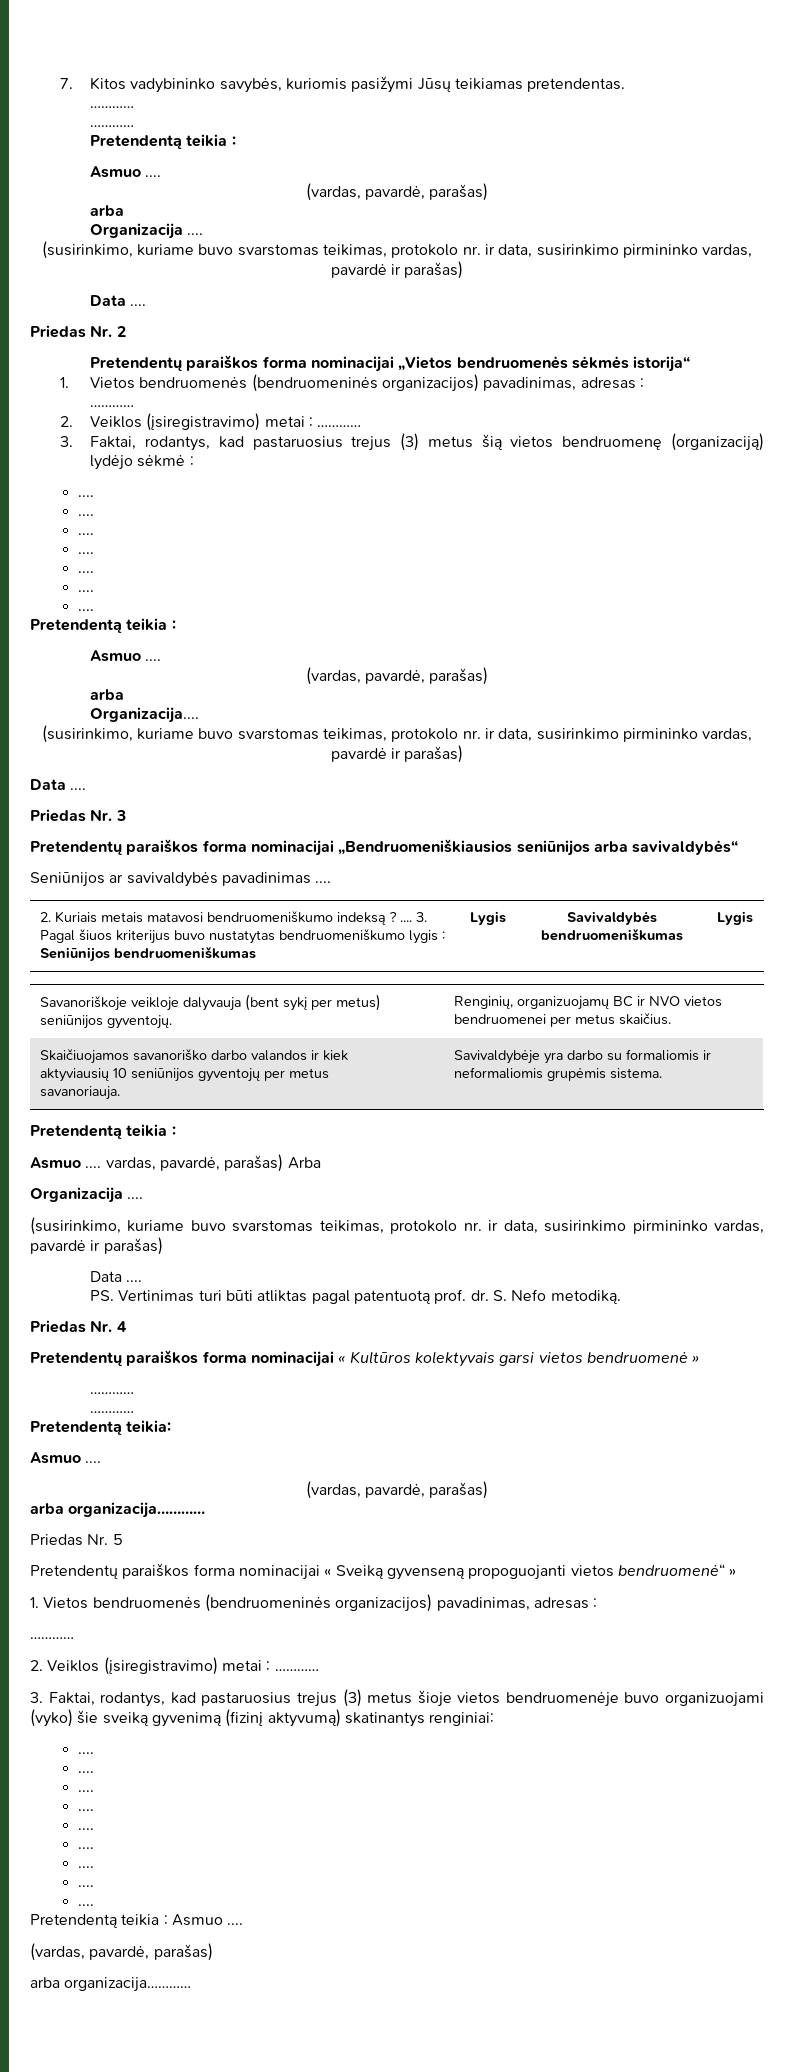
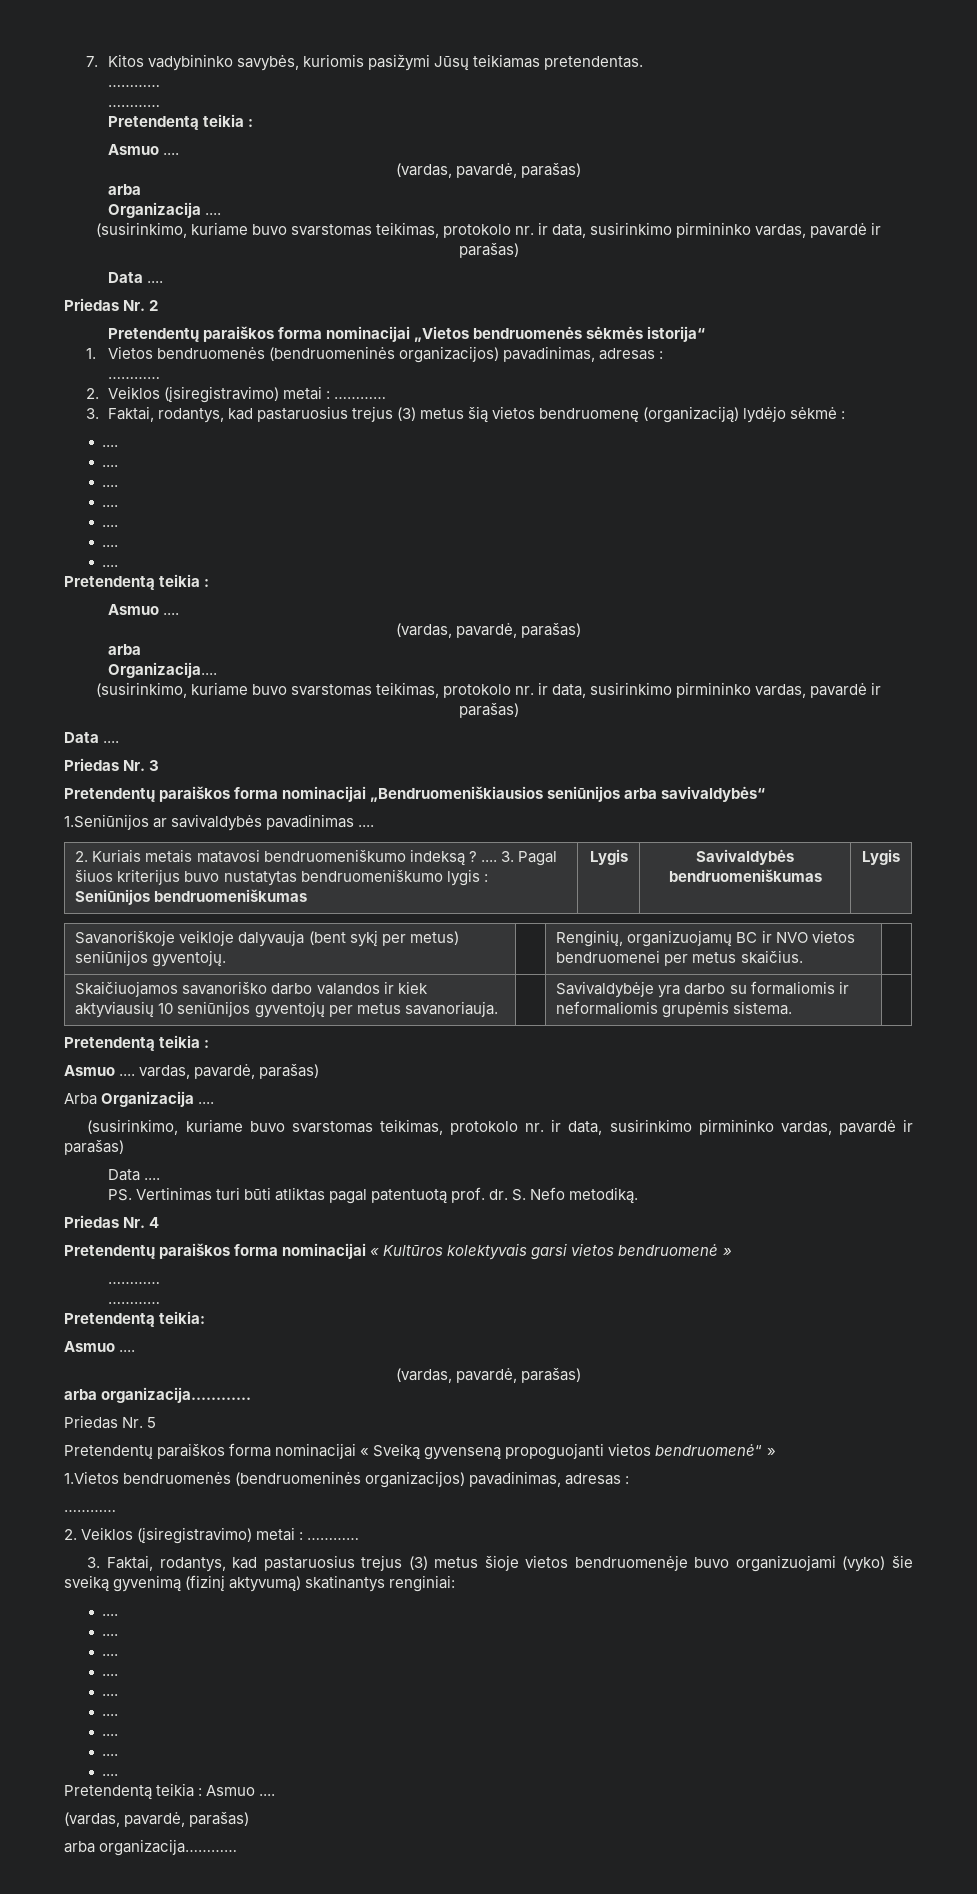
[30,872,105,887] Seniūnijos -> [64,814,149,830] 1.Seniūnijos
(284, 1163) none -> (320, 1071) //
(321, 1163) // -> (97, 1099) none
[30,1597,89,1609] 1. Vietos -> [64,1471,119,1484] 1.Vietos

